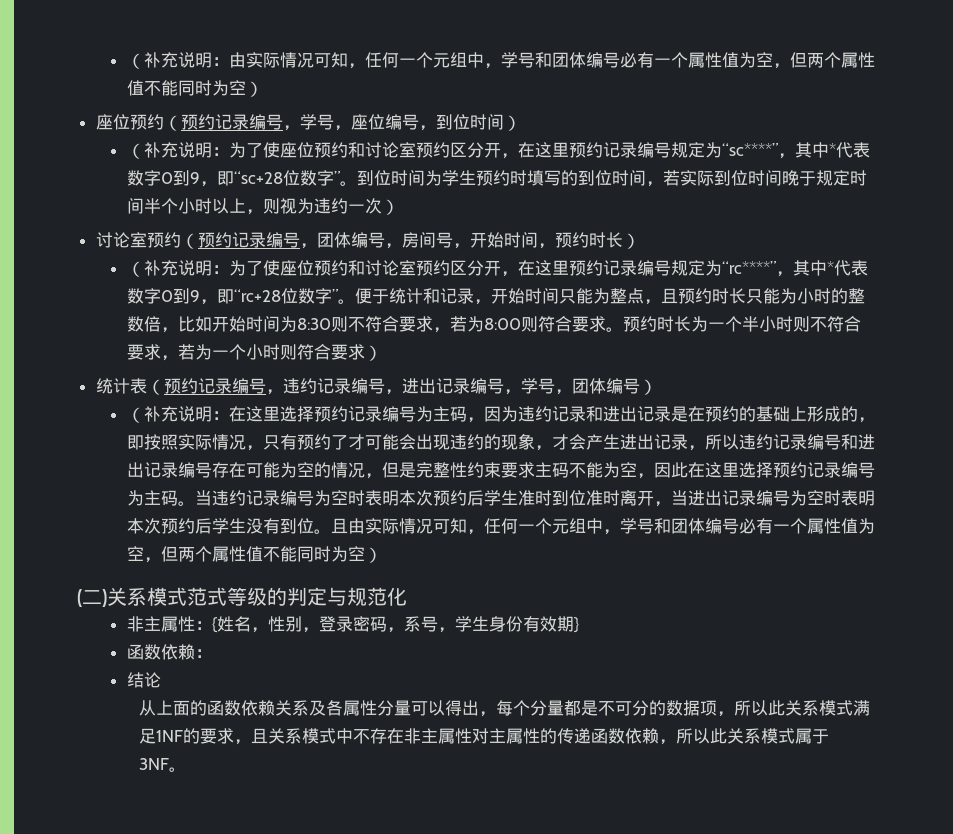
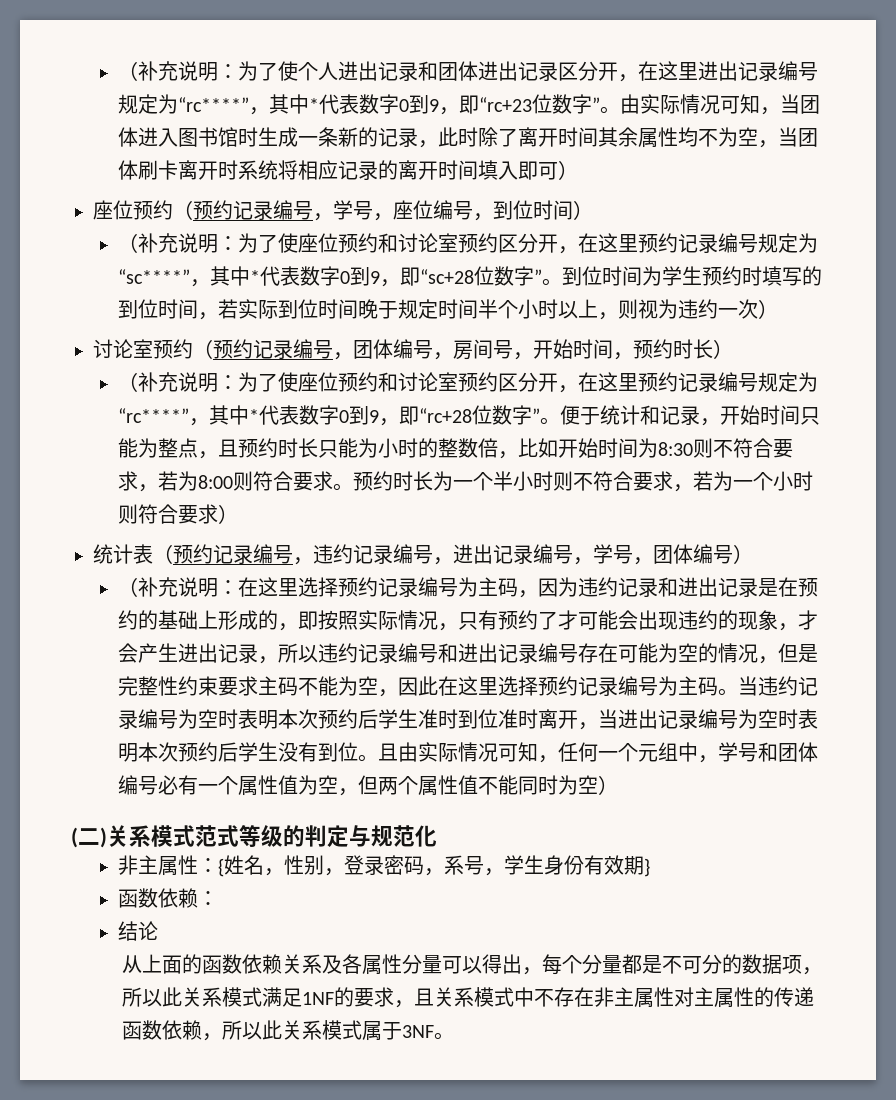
[126,52,875,69] [126,80,246,96] （补充说明：由实际情况可知，任何一个元组中，学号和团体编号必有一个属性值为空，但两个属性值不能同时为空 -> [118,61,819,82] [118,94,821,115] [118,127,819,148] [118,160,559,180] （补充说明：为了使个人进出记录和团体进出记录区分开，在这里进出记录编号规定为“rc****”，其中*代表数字0到9，即“rc+23位数字”。由实际情况可知，当团体进入图书馆时生成一条新的记录，此时除了离开时间其余属性均不为空，当团体刷卡离开时系统将相应记录的离开时间填入即可

